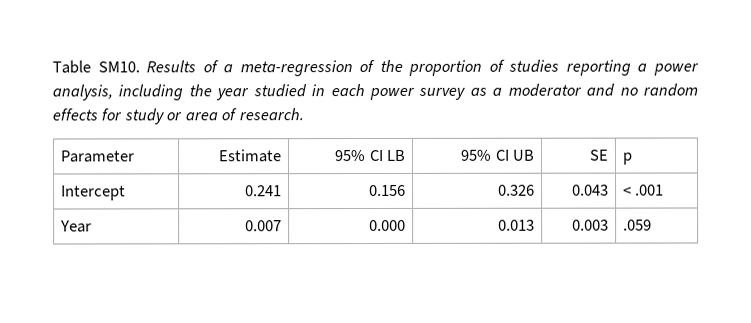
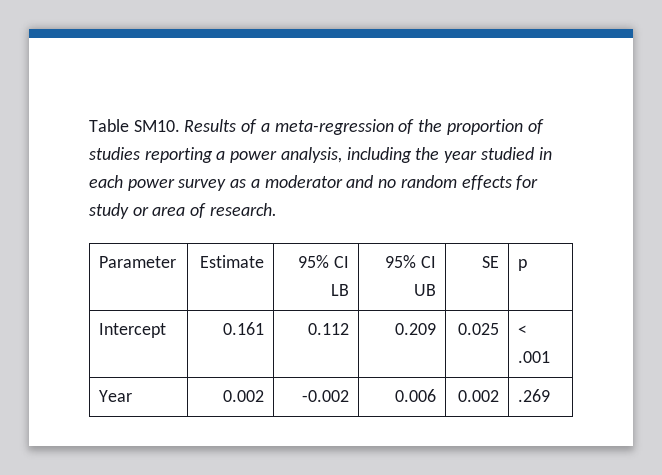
[245,185,283,197] [369,184,407,197] [498,184,536,196] [572,184,610,196] 0.241 | 0.156 | 0.326 | 0.043 -> [222,322,264,335] [307,323,349,335] [394,323,436,335] [457,323,499,335] 0.161 | 0.112 | 0.209 | 0.025
[245,220,283,232] [369,219,407,232] [498,219,536,231] [572,219,610,231] [622,219,652,231] 0.007 | 0.000 | 0.013 | 0.003 | .059 -> [222,390,264,402] [301,390,349,402] [394,389,436,402] [457,390,499,402] [518,389,551,402] 0.002 | -0.002 | 0.006 | 0.002 | .269

